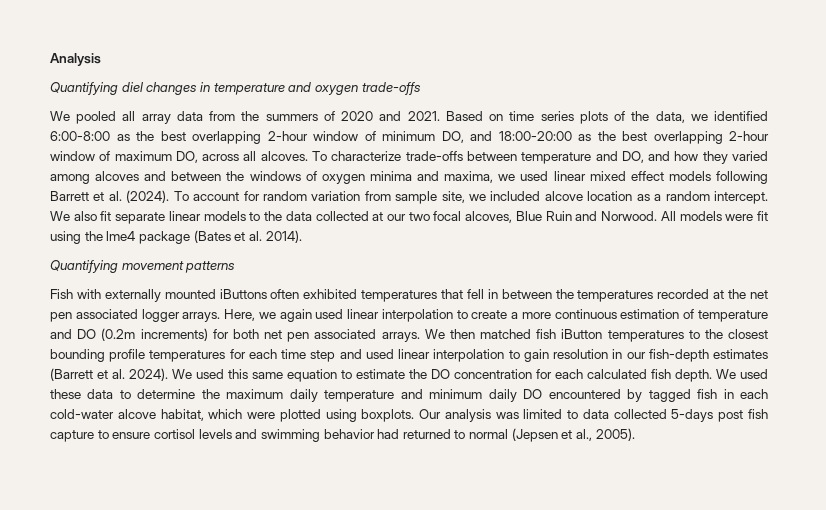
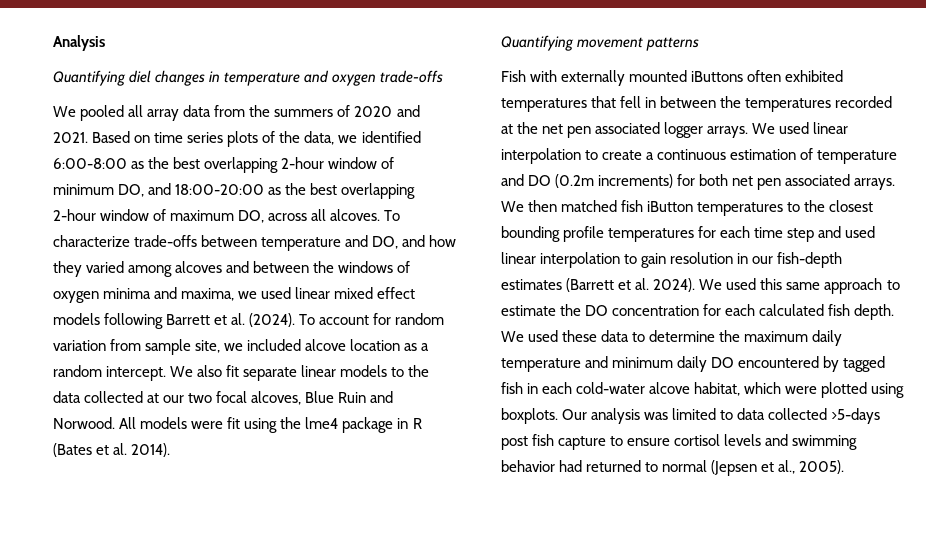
(190, 237) none -> [397,418,422,429] in R
[224,309,312,322] Here, we again -> [752,123,776,134] We
[521,312,551,319] more -> (655, 156) none
[287,369,337,382] equation -> [824,278,883,294] approach
[671,409,714,422] 5-days -> [831,408,881,424] >5-days

